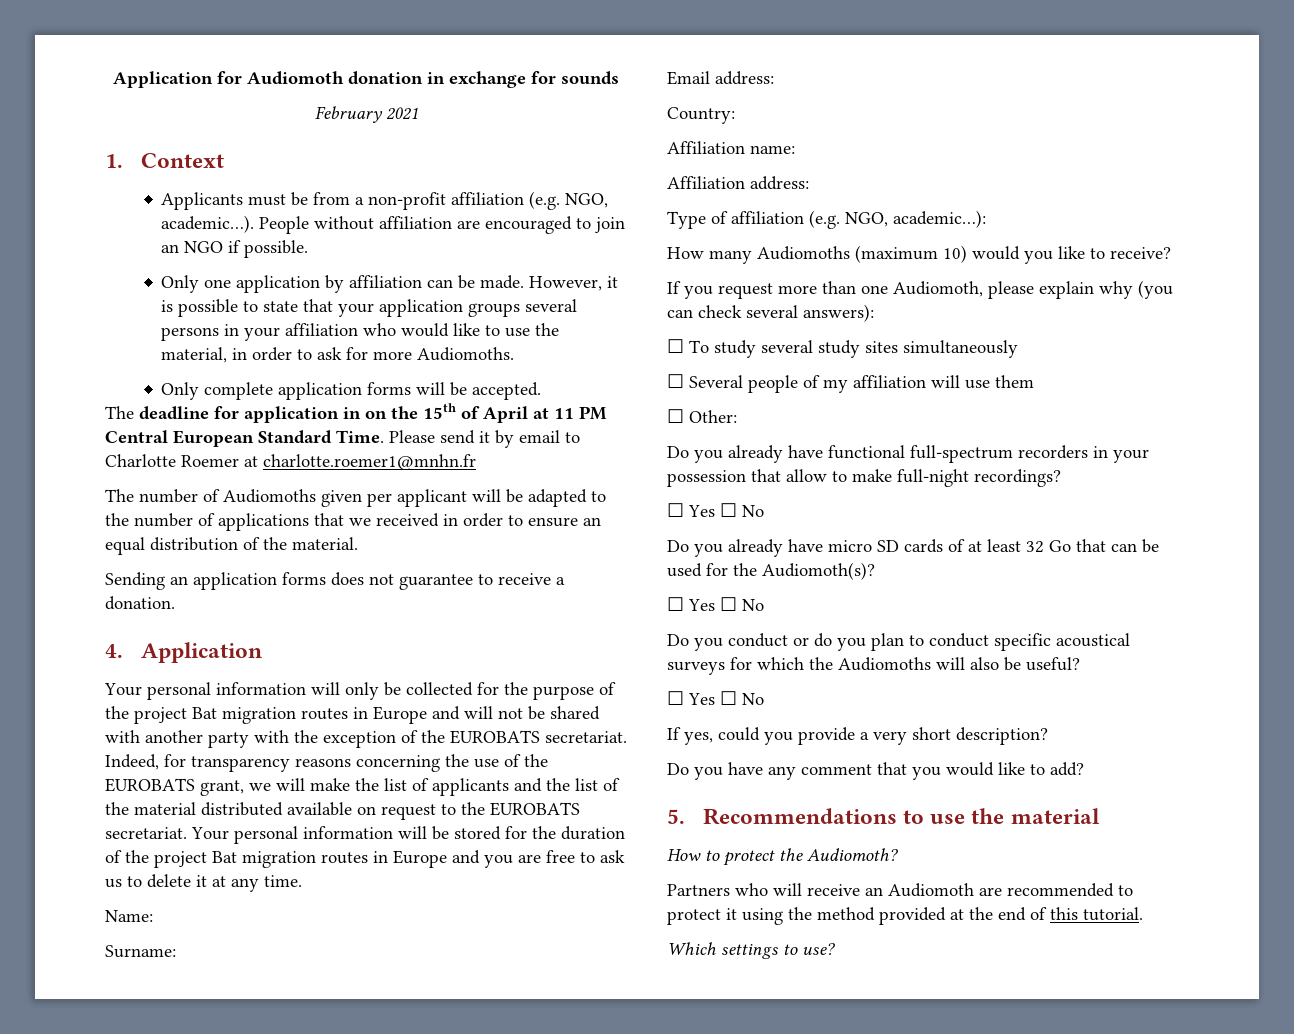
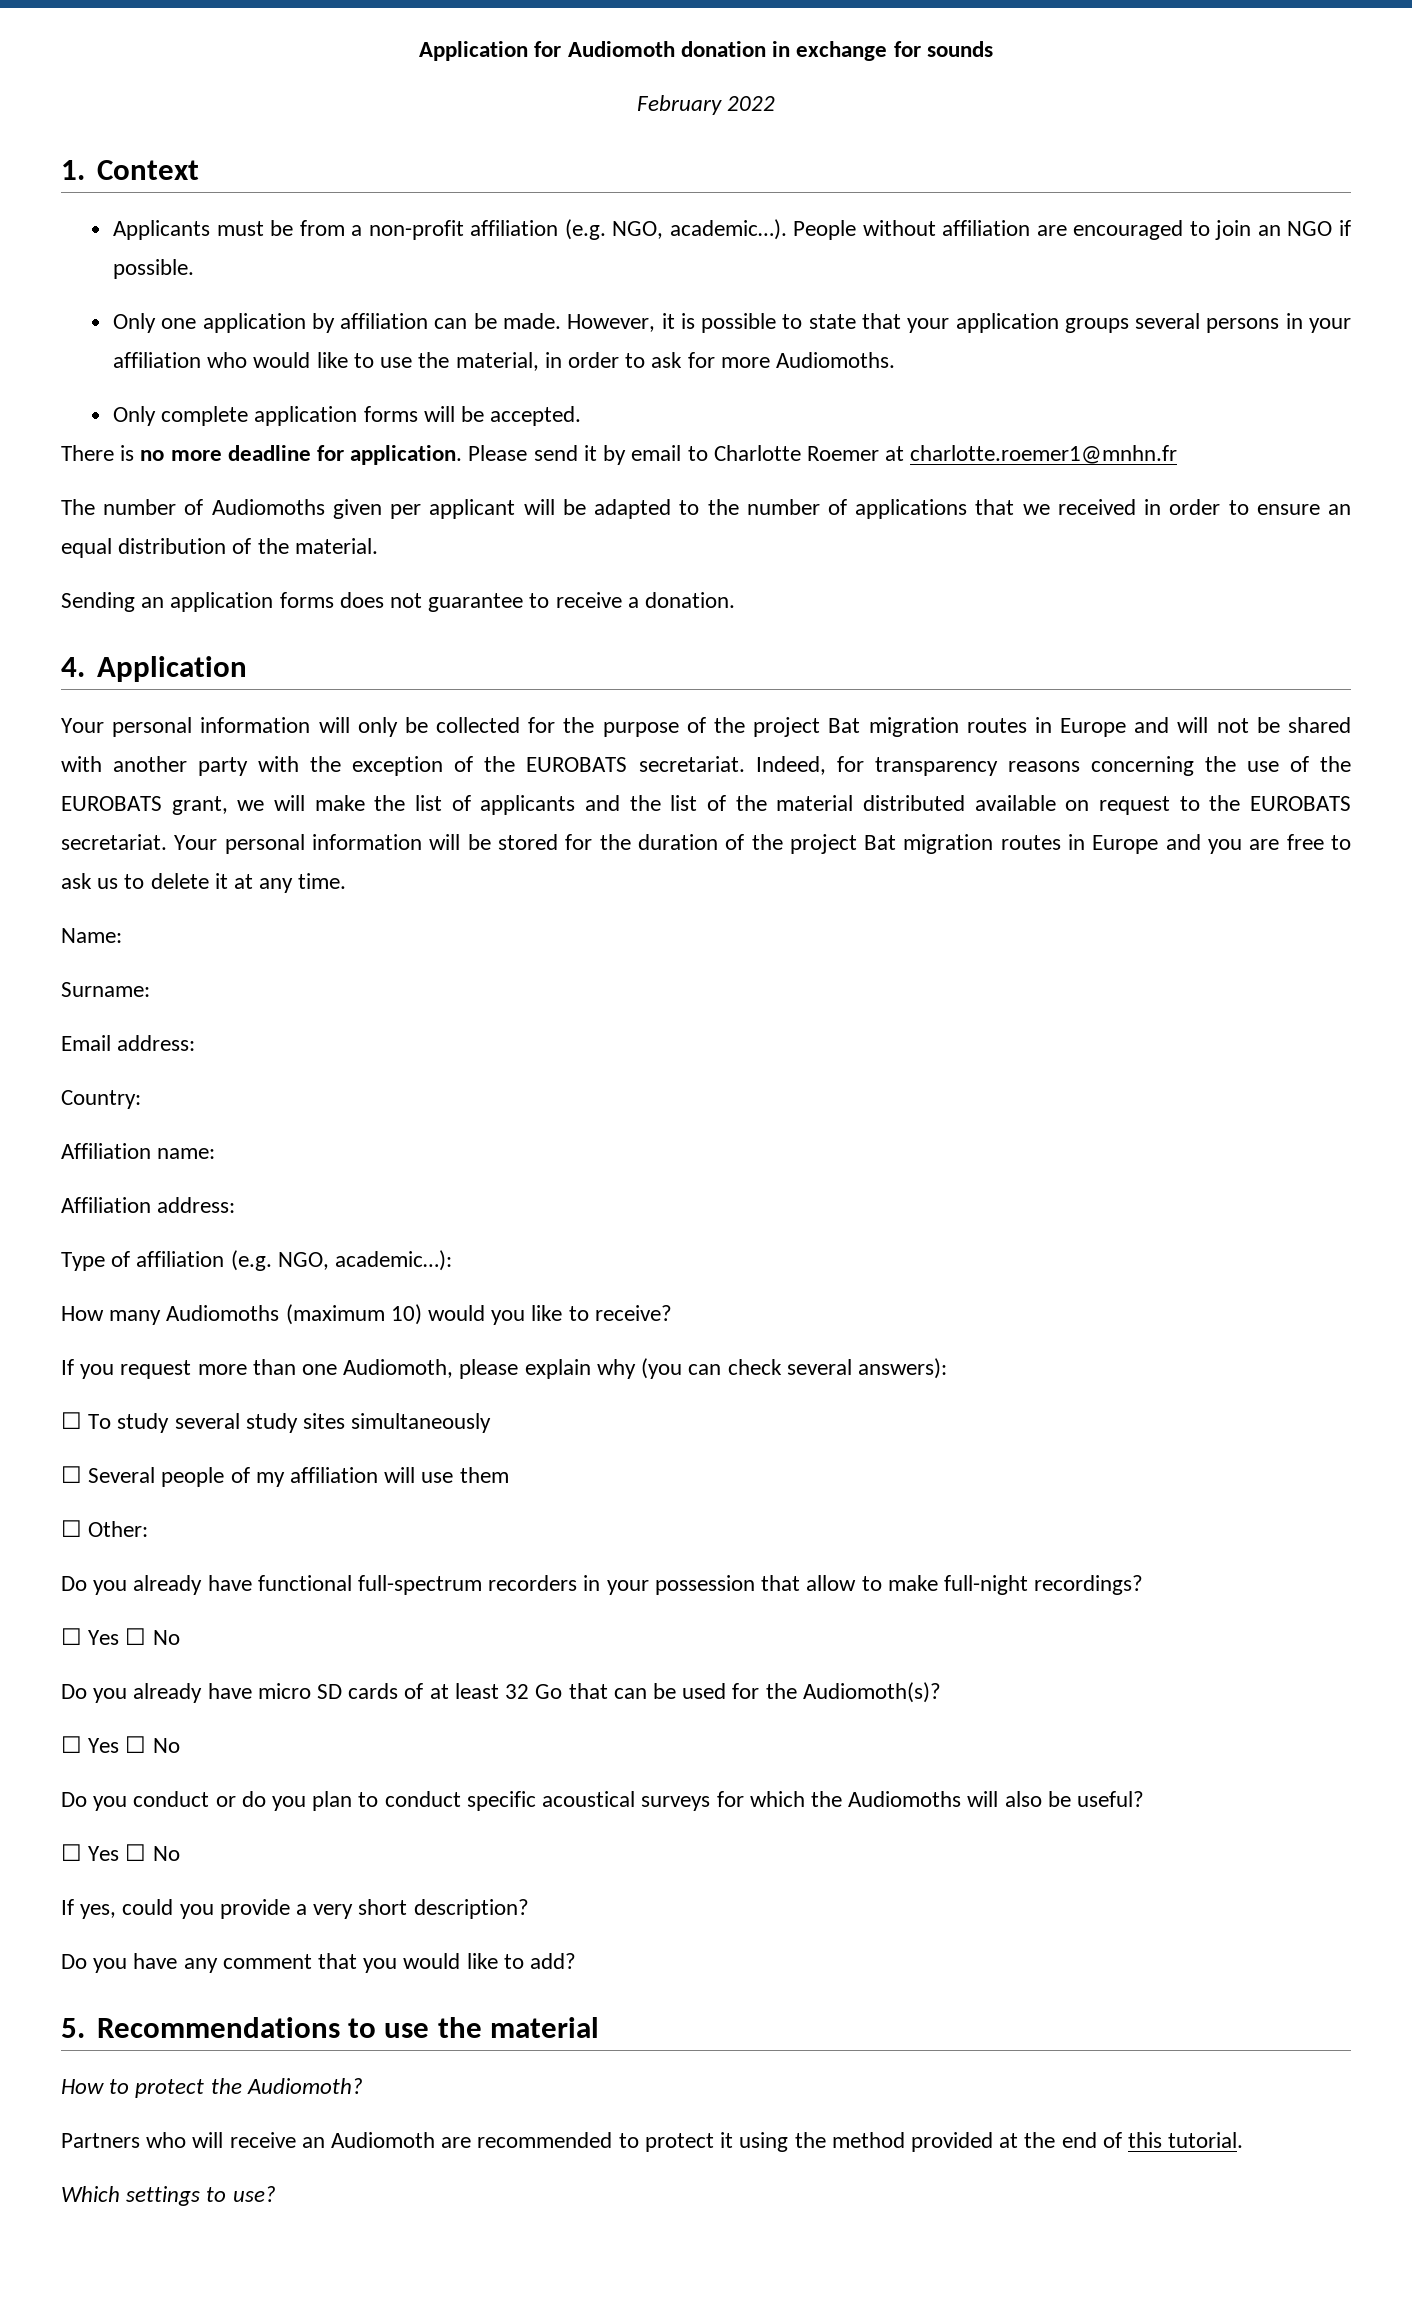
[385,107,418,120] 2021 -> [727,96,776,111] 2022
[105,403,607,423] [105,430,384,447] The deadline for application in on the 15th of April at 11 PM Central European Standard Time. -> [61,445,463,465] There is no more deadline for application.

